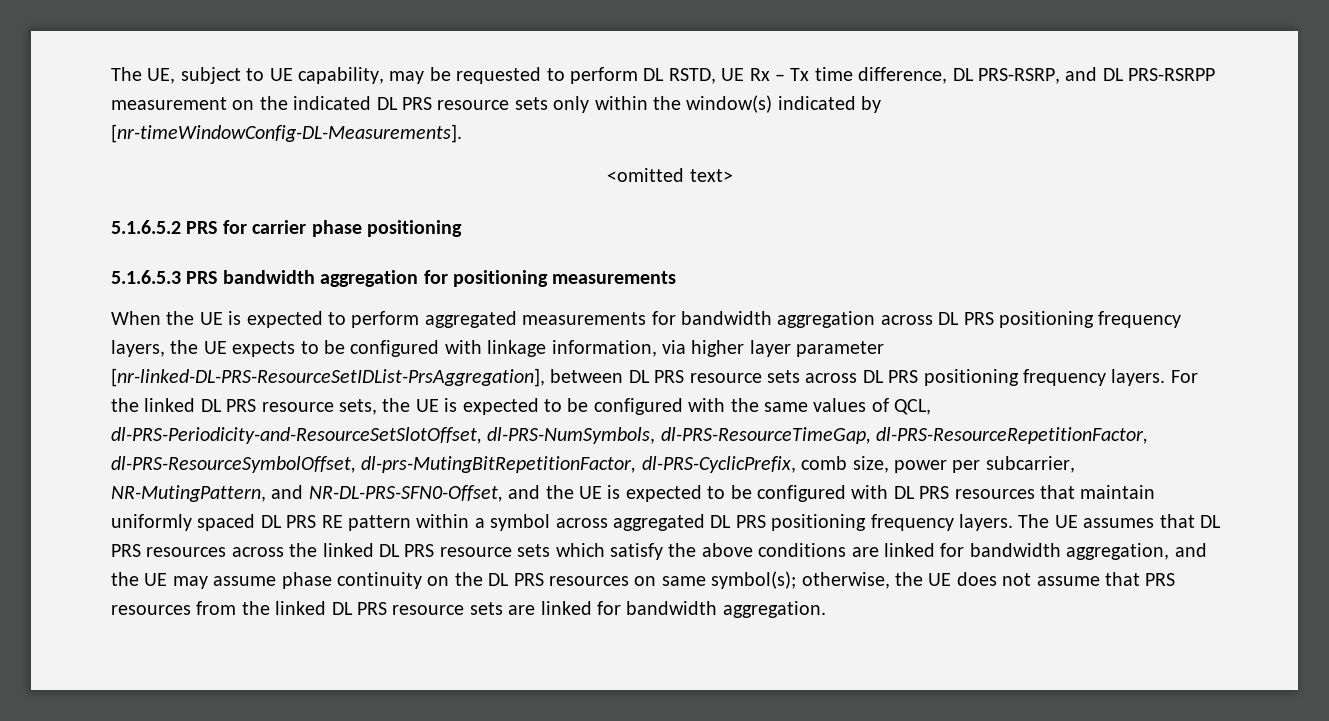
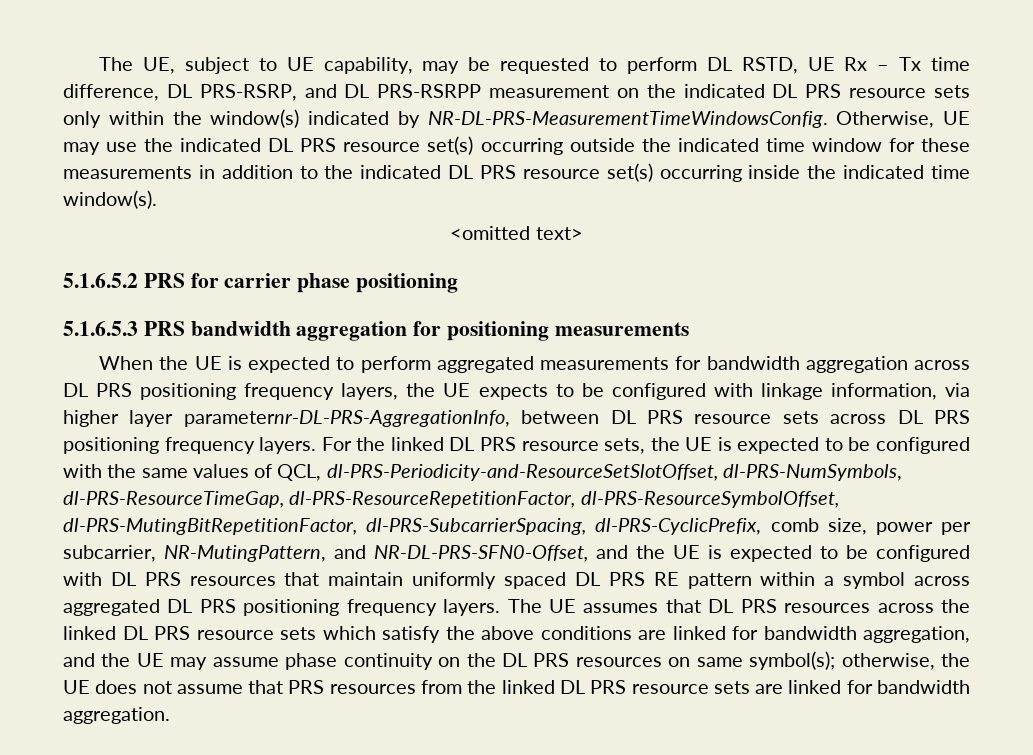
[111,124,462,143] [nr-timeWindowConfig-DL-Measurements]. -> [427,111,970,128] [63,136,971,155] [63,163,971,182] [63,190,157,209] NR-DL-PRS-MeasurementTimeWindowsConfig. Otherwise, UE may use the indicated DL PRS resource set(s) occurring outside the indicated time window for these measurements in addition to the indicated DL PRS resource set(s) occurring inside the indicated time window(s).
[796,341,885,357] [111,368,545,387] parameter [nr-linked-DL-PRS-ResourceSetIDList-PrsAggregation], -> [183,410,510,427] parameternr-DL-PRS-AggregationInfo,
[361,456,637,473] dl-prs-MutingBitRepetitionFactor, -> [63,518,587,535] dl-PRS-MutingBitRepetitionFactor, dl-PRS-SubcarrierSpacing,

